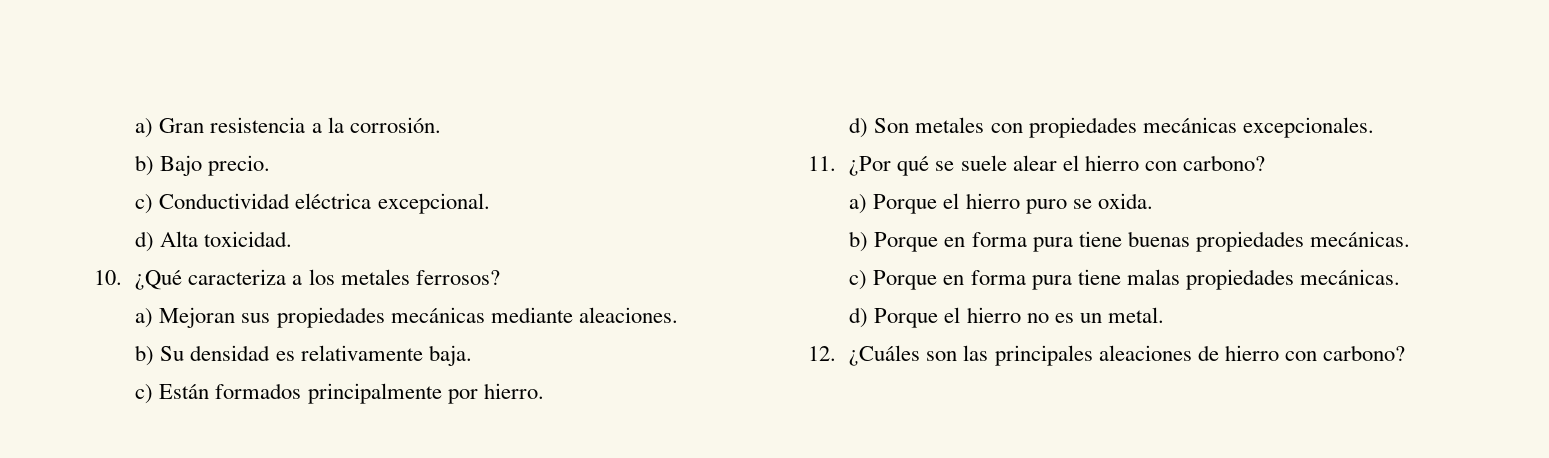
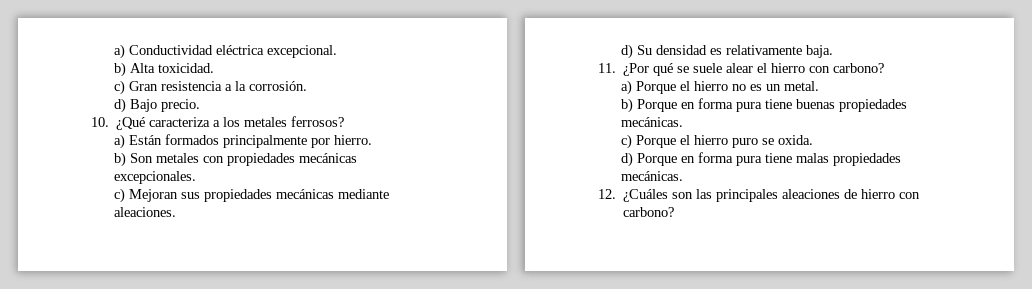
[135,118,154,138] a) -> [114,44,338,59] [114,62,215,77] [114,80,126,95] a) Conductividad eléctrica excepcional. // b) Alta toxicidad. // c)
[135,155,155,176] b) -> [114,98,127,113] d)
[135,193,490,214] [135,231,293,252] // c) Conductividad eléctrica excepcional. // d) Alta toxicidad. -> (201, 105) none
(154, 318) none -> [129,134,373,148] [114,152,358,167] [114,171,197,184] [114,188,126,203] Están formados principalmente por hierro. // b) Son metales con propiedades mecánicas excepcionales. // c)
[135,345,155,366] b) -> [621,44,634,59] d)
[135,383,544,404] [849,117,1374,138] // c) Están formados principalmente por hierro. // d) Son metales con propiedades mecánicas excepcionales. -> (834, 51) none
[1025,193,1153,214] puro se oxida. -> [732,81,820,91] no es un metal.
(938, 280) none -> [680,135,814,148] [621,152,678,167] el hierro puro se oxida. // d) Porque
[849,307,1164,328] // d) Porque el hierro no es un metal. -> (684, 176) none

